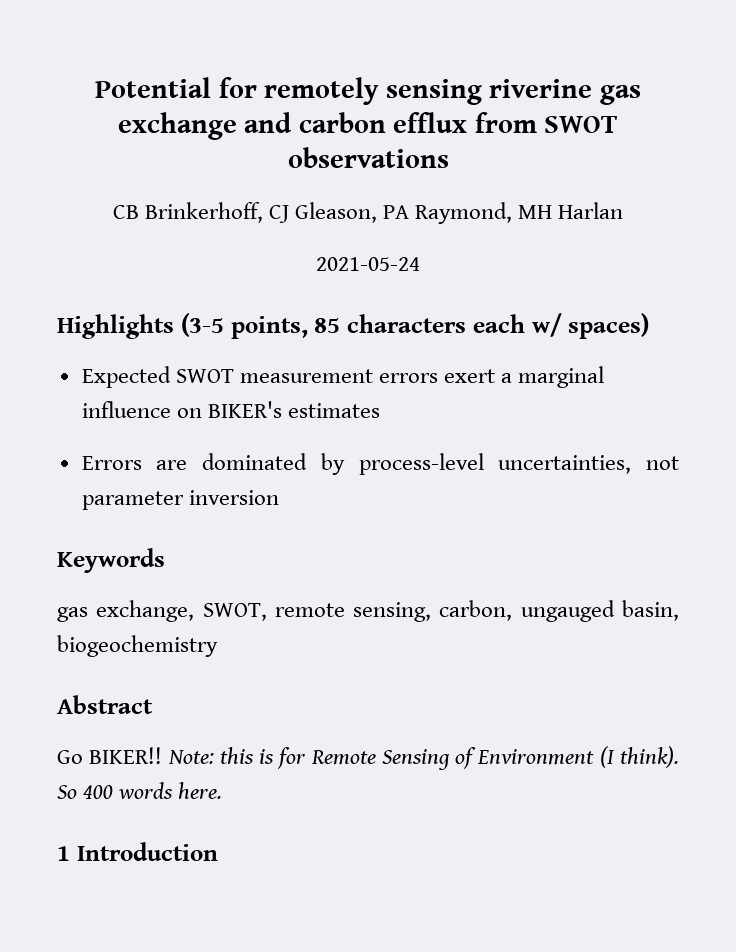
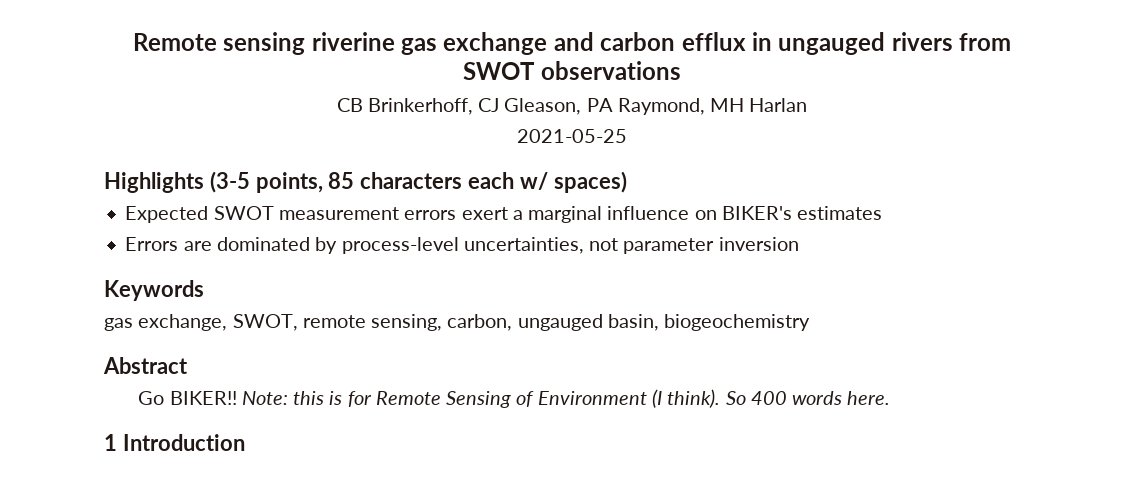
[95,77,380,105] Potential for remotely -> [133,33,218,51] Remote
(468, 122) none -> [751,32,953,55] in ungauged rivers
[316,257,420,271] 2021-05-24 -> [517,129,627,143] 2021-05-25

